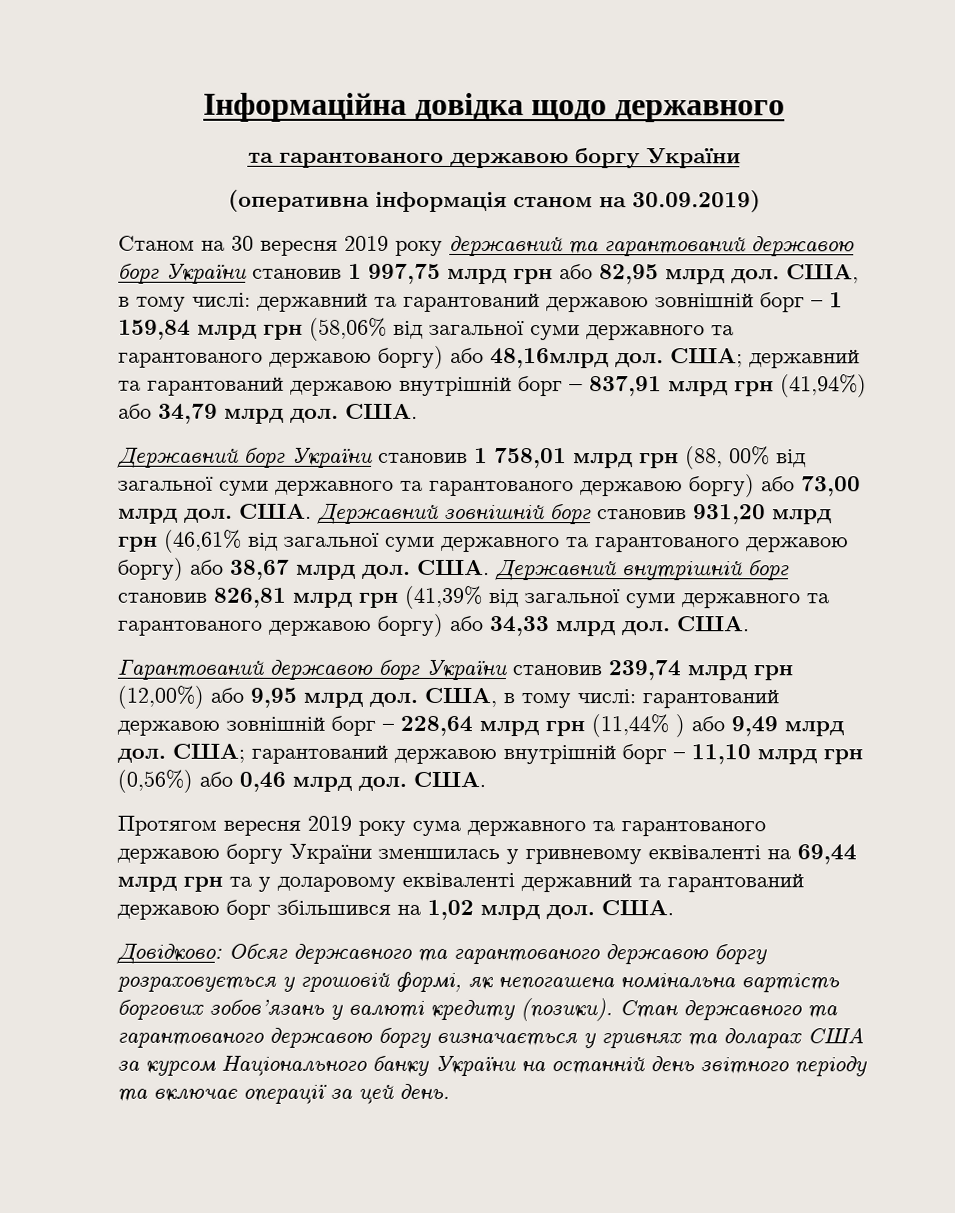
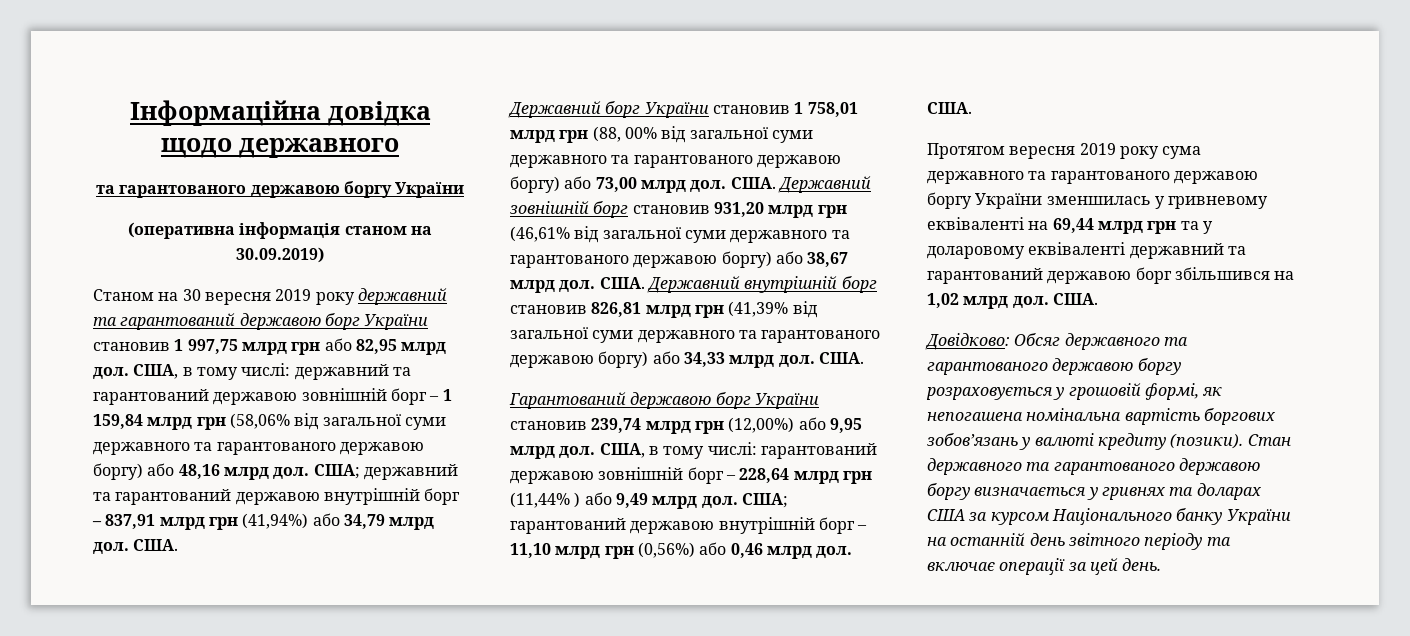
[490,348,609,369] 48,16млрд -> [178,464,269,480] 48,16 млрд

